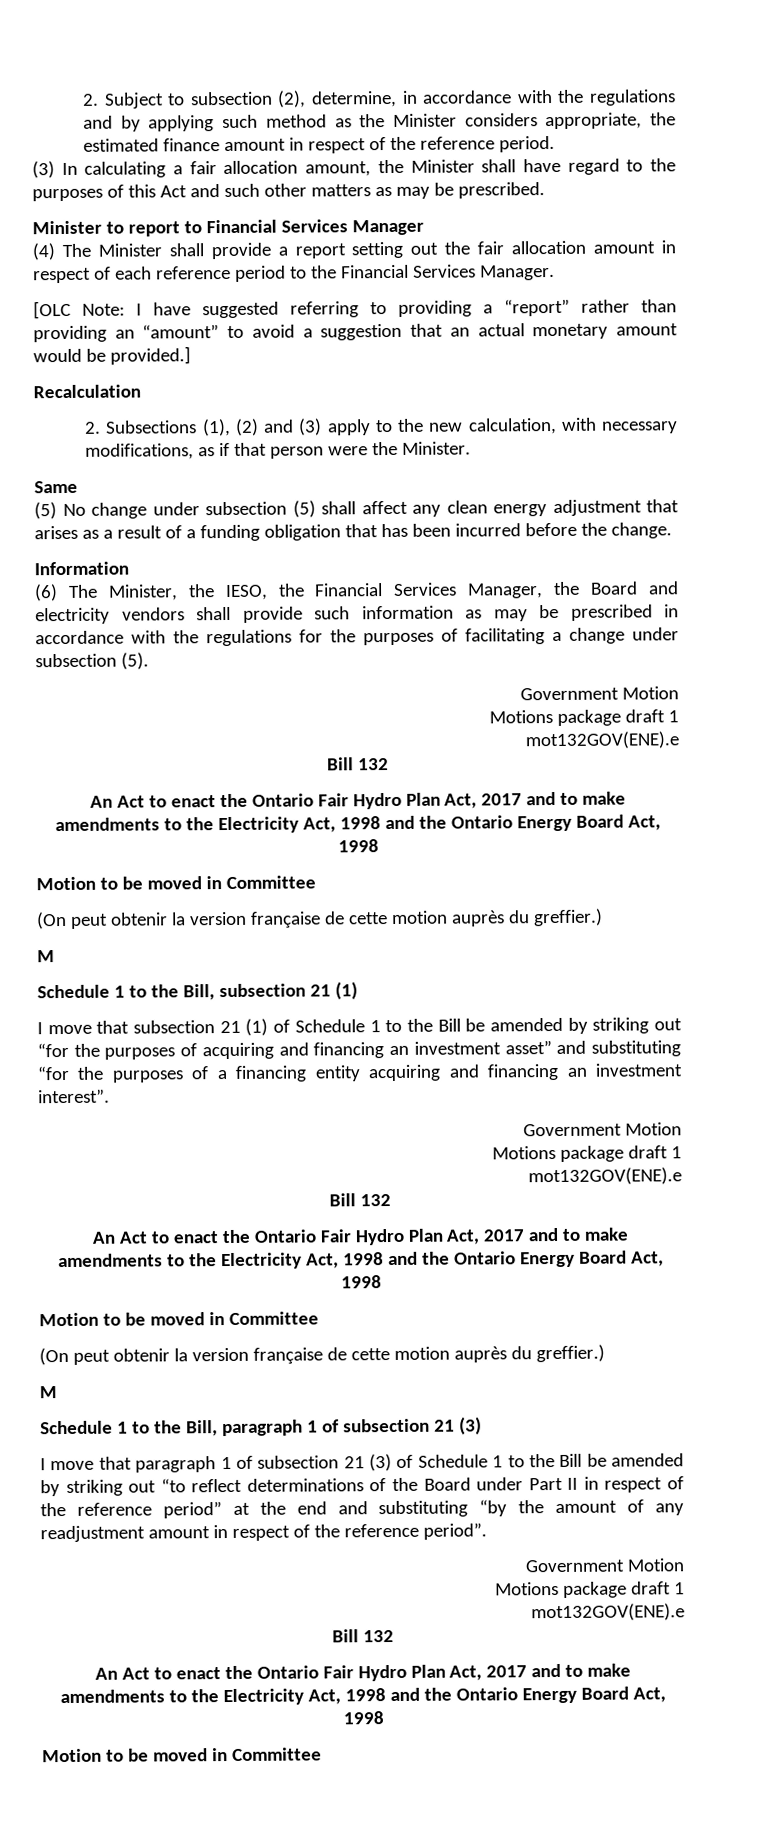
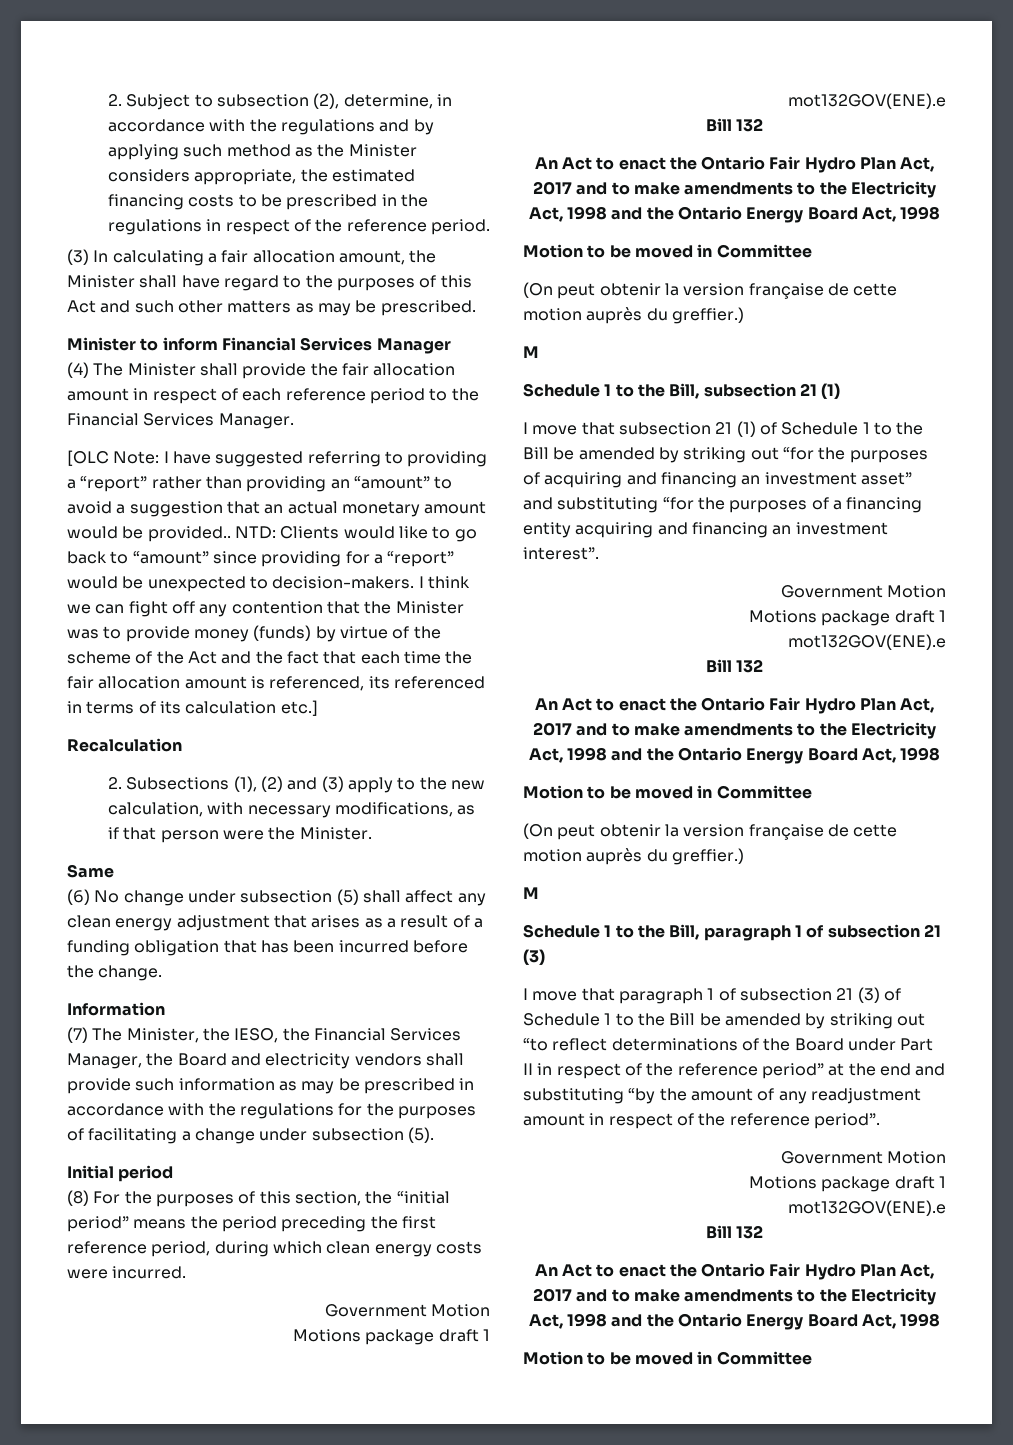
[163,138,287,152] finance amount -> [107,194,428,210] [107,219,202,235] financing costs to be prescribed in the regulations
[127,221,202,237] report to -> [162,337,218,351] inform
[277,241,439,259] a report setting out -> (307, 371) none
[109,346,191,365] provided.] -> [147,526,477,542] [67,551,455,567] [67,576,470,592] [67,601,464,617] [67,625,441,642] [67,651,473,664] [67,676,485,691] [67,700,318,716] provided.. NTD: Clients would like to go back to “amount” since providing for a “report” would be unexpected to decision-makers. I think we can fight off any contention that the Minister was to provide money (funds) by virtue of the scheme of the Act and the fact that each time the fair allocation amount is referenced, its referenced in terms of its calculation etc.]
[34,502,57,520] (5) -> [67,889,90,905] (6)
[34,584,58,602] (6) -> [67,1027,88,1043] (7)
(149, 661) none -> [67,1165,174,1182] [67,1190,450,1207] [67,1216,436,1232] [67,1241,482,1257] [67,1266,187,1279] // Initial period // (8) For the purposes of this section, the “initial period” means the period preceding the first reference period, during which clean energy costs were incurred.

